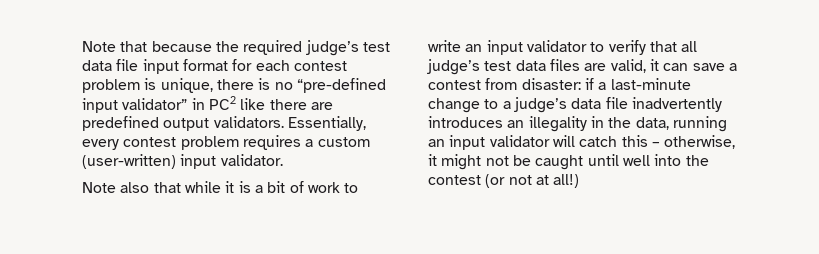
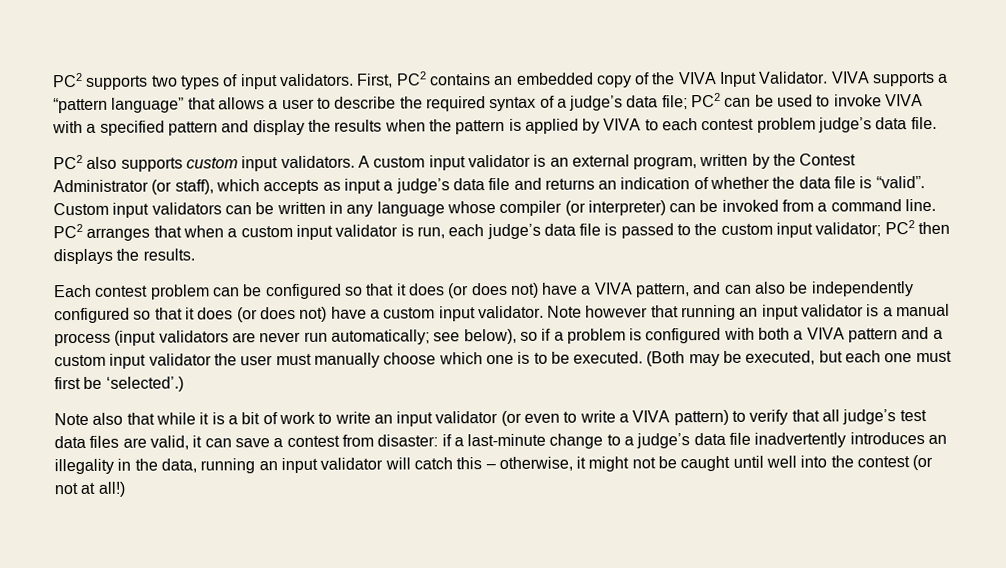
[82,40,390,56] [82,59,347,74] [82,78,386,93] [82,96,333,113] [82,116,366,131] [82,135,370,150] [82,154,176,169] Note that because the required judge’s test data file input format for each contest problem is unique, there is no “pre-defined input validator” in PC2 like there are predefined output validators. Essentially, every contest problem requires a custom (user-written) -> [53,71,949,90] [53,92,924,114] [52,116,937,136] [53,153,857,172] [53,176,925,195] [53,198,937,218] [53,220,951,241] [53,248,195,265] [54,281,914,300] [54,306,436,324] PC2 supports two types of input validators. First, PC2 contains an embedded copy of the VIVA Input Validator. VIVA supports a “pattern language” that allows a user to describe the required syntax of a judge’s data file; PC2 can be used to invoke VIVA with a specified pattern and display the results when the pattern is applied by VIVA to each contest problem judge’s data file. // PC2 also supports custom input validators. A custom input validator is an external program, written by the Contest Administrator (or staff), which accepts as input a judge’s data file and returns an indication of whether the data file is “valid”. Custom input validators can be written in any language whose compiler (or interpreter) can be invoked from a command line. PC2 arranges that when a custom input validator is run, each judge’s data file is passed to the custom input validator; PC2 then displays the results. // Each contest problem can be configured so that it does (or does not) have a VIVA pattern, and can also be independently configured so that it does (or does not) have a custom
(283, 160) none -> [547,303,951,321] [54,326,943,347] [54,350,952,369] [54,376,184,392] Note however that running an input validator is a manual process (input validators are never run automatically; see below), so if a problem is configured with both a VIVA pattern and a custom input validator the user must manually choose which one is to be executed. (Both may be executed, but each one must first be ‘selected’.)
(587, 46) none -> [500,409,729,427] (or even to write a VIVA pattern)

